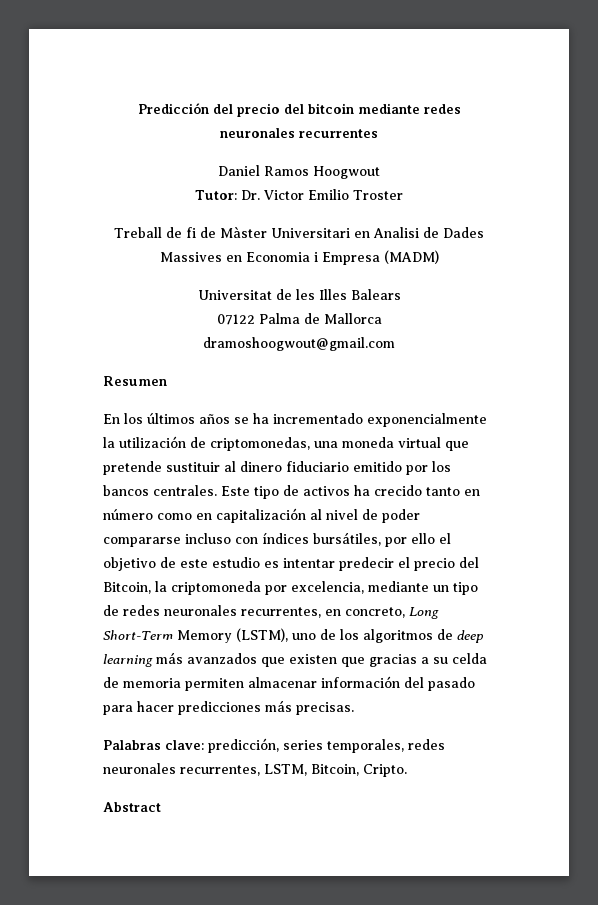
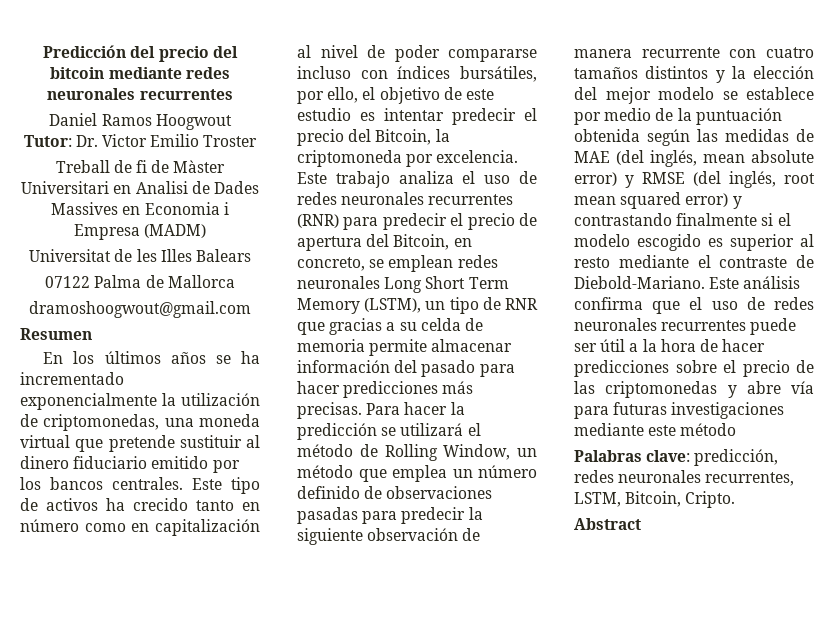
[411,533,435,544] ello -> [327,87,359,103] ello,
[291,581,478,595] [103,605,439,619] [103,628,484,643] [103,652,337,667] excelencia, mediante un tipo de redes neuronales recurrentes, en concreto, Long Short-Term Memory (LSTM), uno de los algoritmos de deep learning más avanzados que existen -> [436,150,519,163] [297,171,537,188] [297,192,514,205] [297,213,537,230] [297,234,472,251] [297,255,498,272] [297,276,509,293] [297,297,538,314] excelencia. Este trabajo analiza el uso de redes neuronales recurrentes (RNR) para predecir el precio de apertura del Bitcoin, en concreto, se emplean redes neuronales Long Short Term Memory (LSTM), un tipo de RNR
[185,678,244,691] permiten -> [369,339,428,356] permite
(354, 708) none -> [366,402,465,415] [297,423,481,440] [297,444,537,461] [297,465,537,482] [297,486,493,499] [297,507,483,524] [297,528,481,545] [574,47,814,58] [574,66,814,83] [574,87,814,104] [574,108,782,125] [574,129,814,146] [574,150,814,167] [574,171,815,188] [574,192,742,209] [574,213,791,226] [574,234,814,251] [574,255,814,268] [574,276,801,289] [574,297,814,314] [574,318,797,335] [574,339,766,352] [574,360,814,377] [574,381,814,398] [574,402,785,419] [574,423,737,436] Para hacer la predicción se utilizará el método de Rolling Window, un método que emplea un número definido de observaciones pasadas para predecir la siguiente observación de manera recurrente con cuatro tamaños distintos y la elección del mejor modelo se establece por medio de la puntuación obtenida según las medidas de MAE (del inglés, mean absolute error) y RMSE (del inglés, root mean squared error) y contrastando finalmente si el modelo escogido es superior al resto mediante el contraste de Diebold-Mariano. Este análisis confirma que el uso de redes neuronales recurrentes puede ser útil a la hora de hacer predicciones sobre el precio de las criptomonedas y abre vía para futuras investigaciones mediante este método
[283,739,404,753] series temporales, -> (779, 457) none

